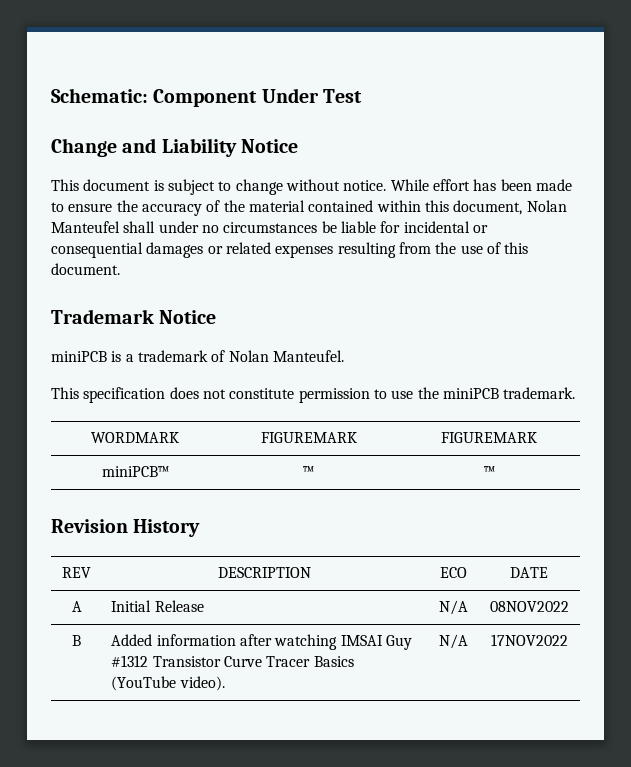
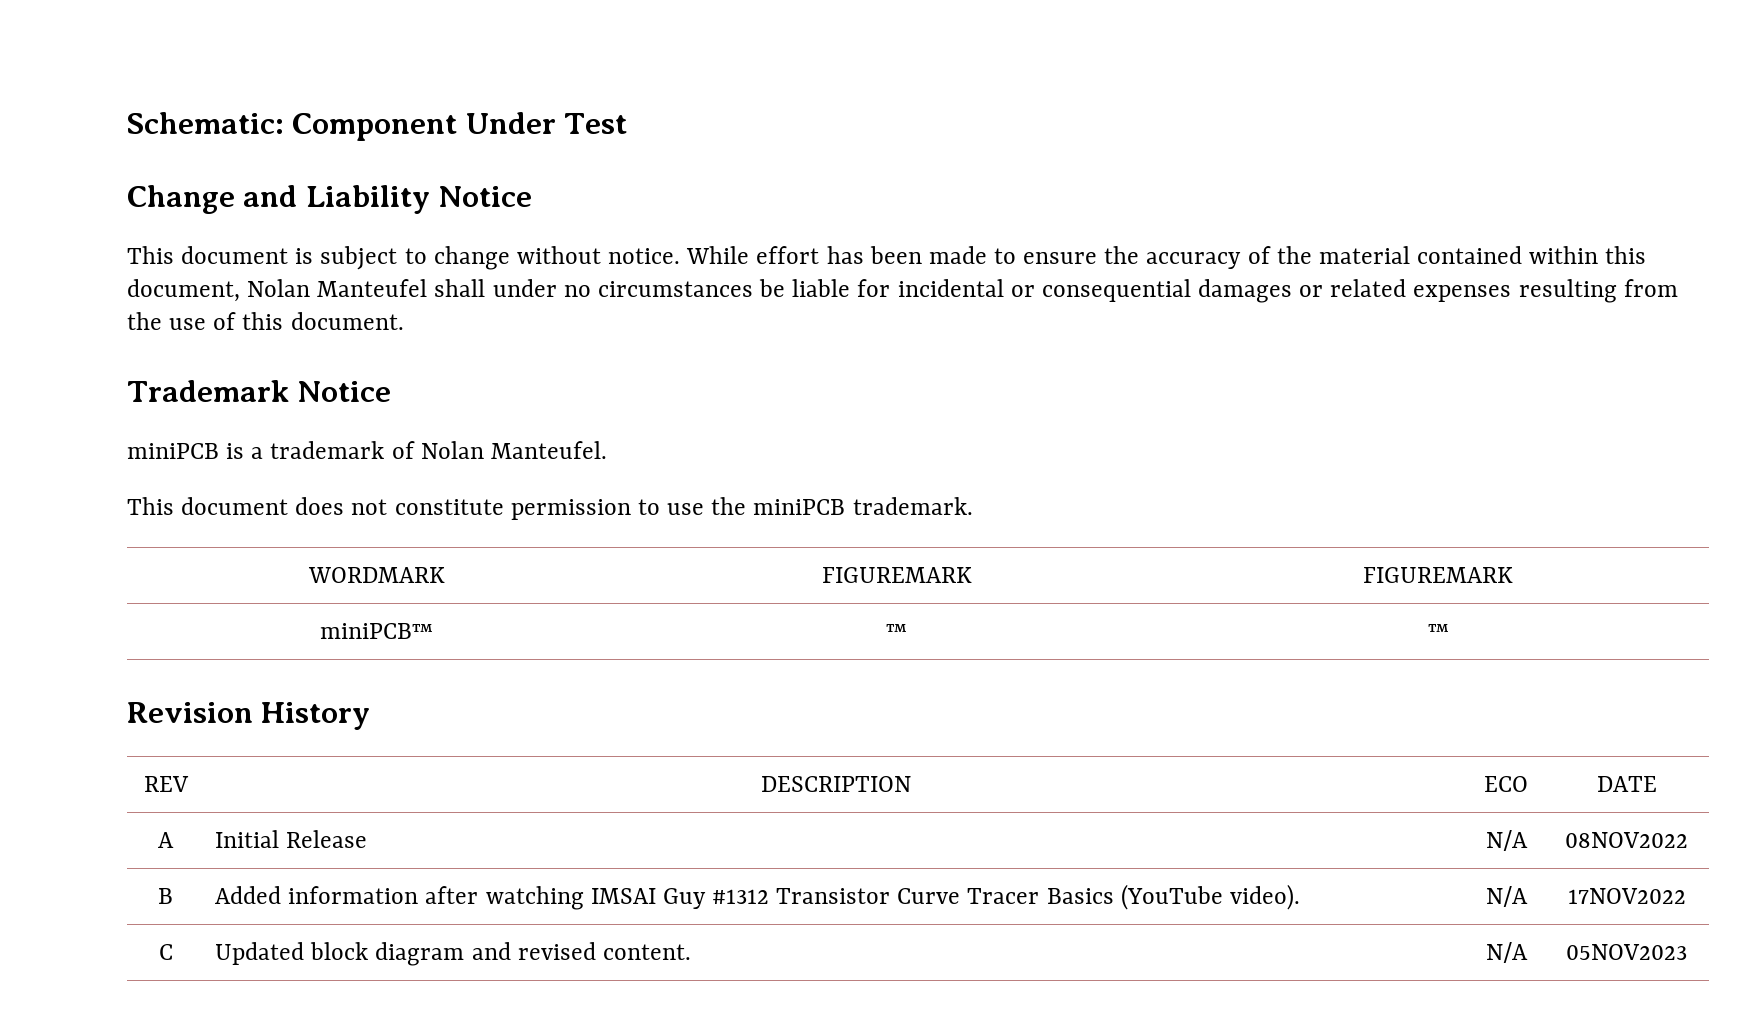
[83,387,166,403] specification -> [181,497,289,515] document
(568, 640) none -> [158,944,173,960] [215,942,691,966] [1485,942,1528,963] [1566,944,1687,960] // C | Updated block diagram and revised content. | N/A | 05NOV2023

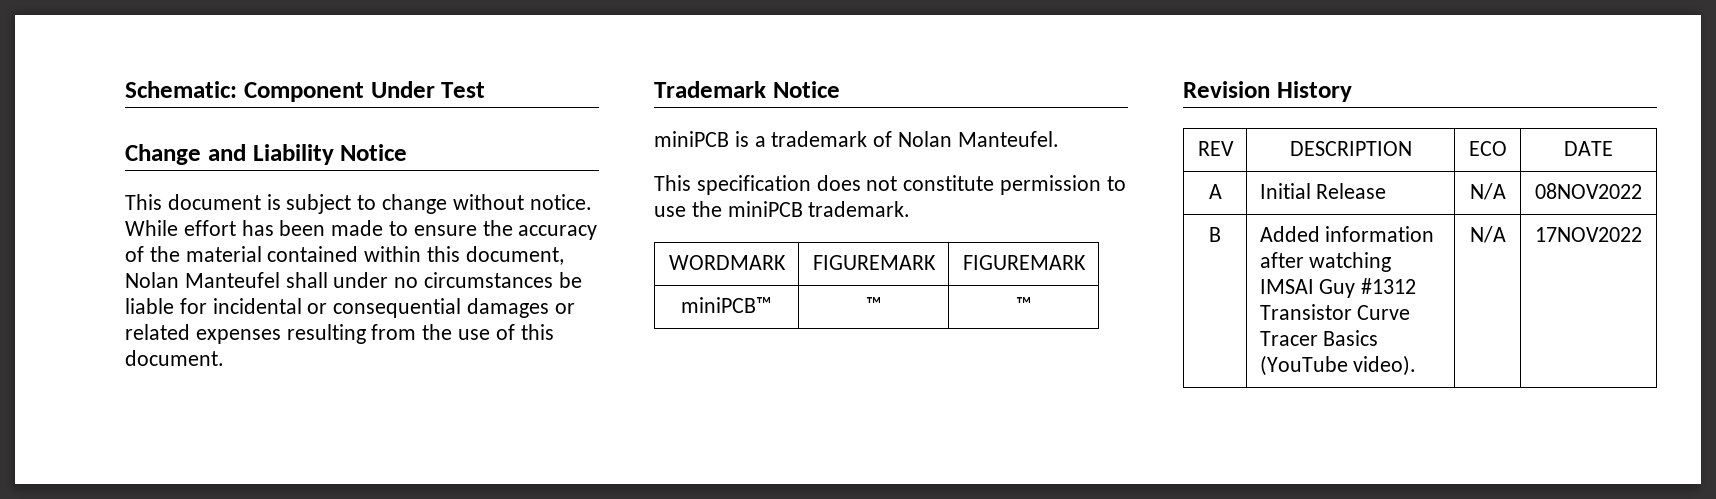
[181,497,289,515] document -> [696,175,811,195] specification
[158,944,173,960] [215,942,691,966] [1485,942,1528,963] [1566,944,1687,960] // C | Updated block diagram and revised content. | N/A | 05NOV2023 -> (1642, 234) none

